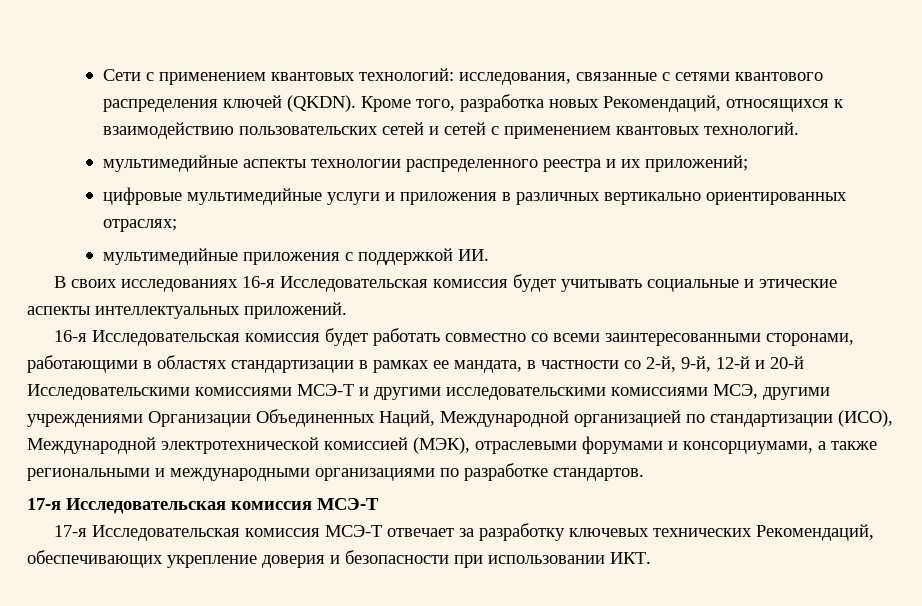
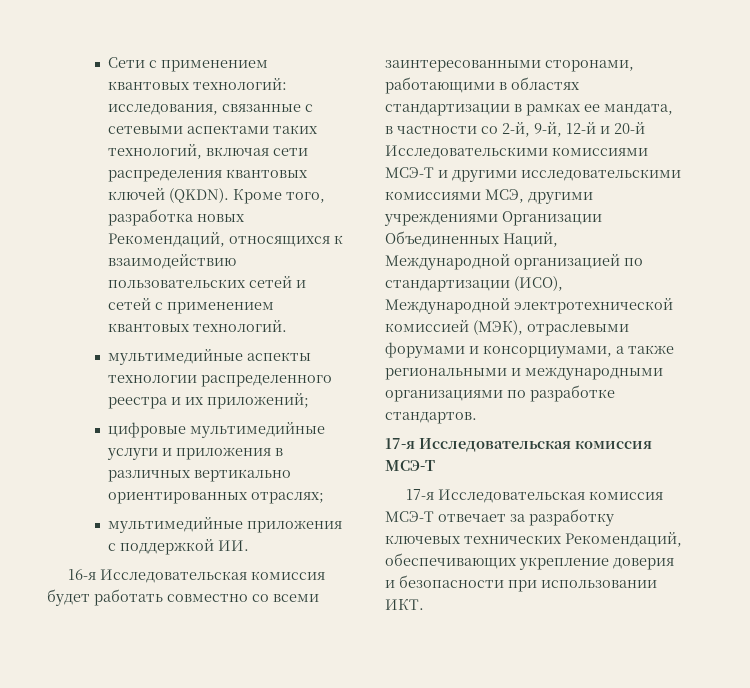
[674,72,823,81] [102,99,218,112] сетями квантового распределения -> [108,125,319,134] [108,144,309,159] [108,169,309,182] сетевыми аспектами таких технологий, включая сети распределения квантовых
[53,274,837,292] [27,302,347,319] // В своих исследованиях 16-я Исследовательская комиссия будет учитывать социальные и этические аспекты интеллектуальных приложений. -> (250, 545) none

